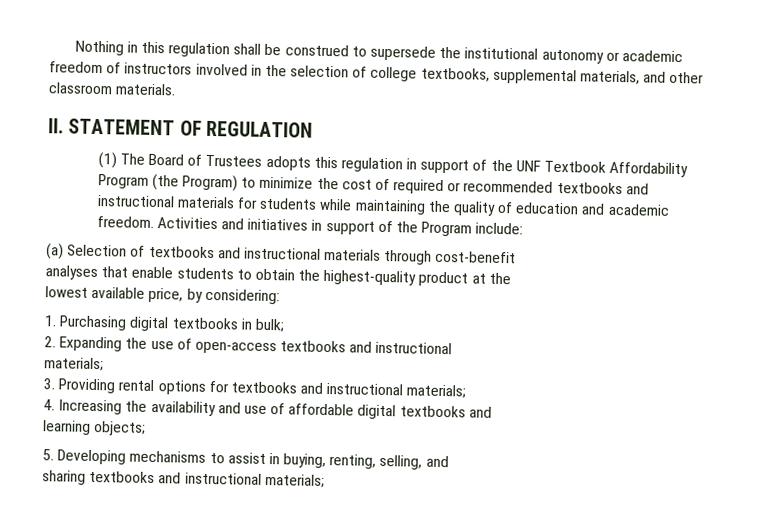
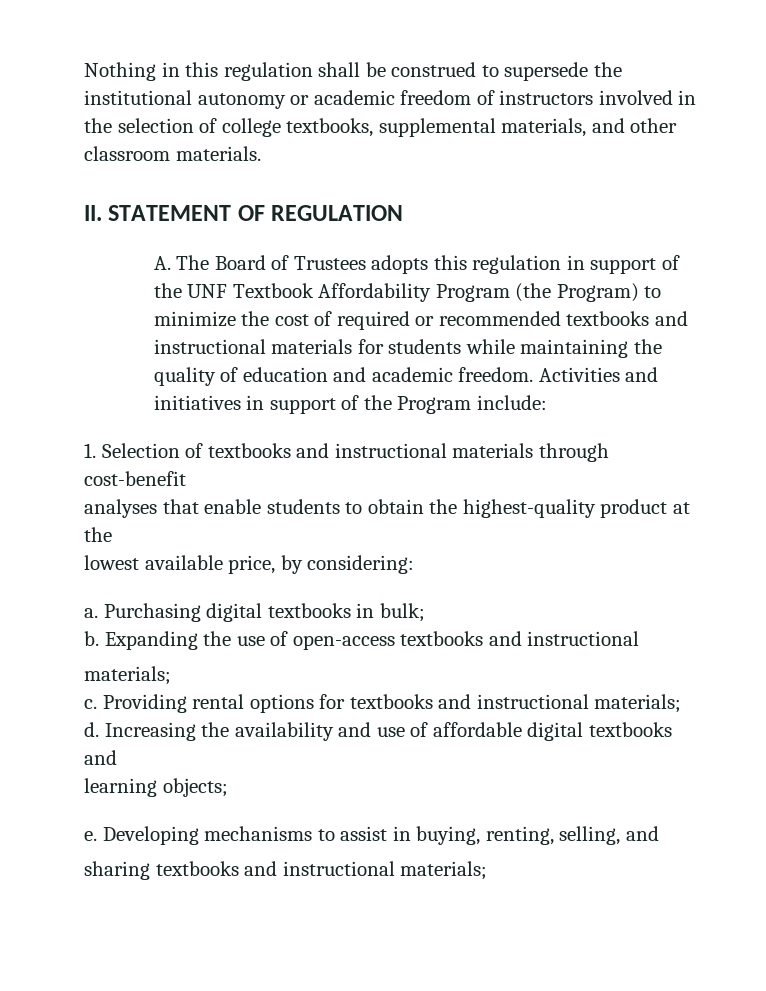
[97,152,117,169] (1) -> [153,256,171,270] A.
[46,243,64,260] (a) -> [84,443,96,458] 1.
[44,315,57,327] 1. -> [84,608,98,618] a.
[44,336,56,348] 2. -> [84,631,99,646] b.
[43,378,55,390] 3. -> [84,699,97,709] c.
[43,399,55,411] 4. -> [84,722,99,737] d.
[42,449,54,461] 5. -> [84,831,97,841] e.

